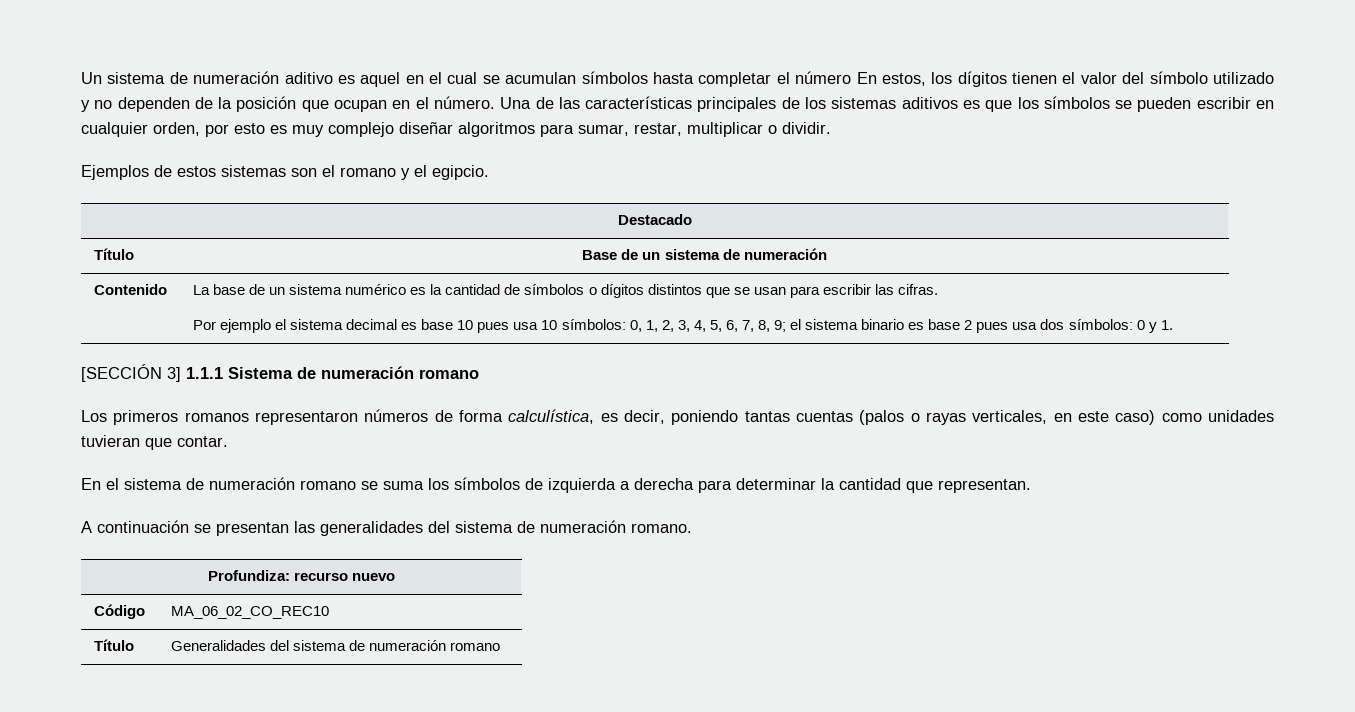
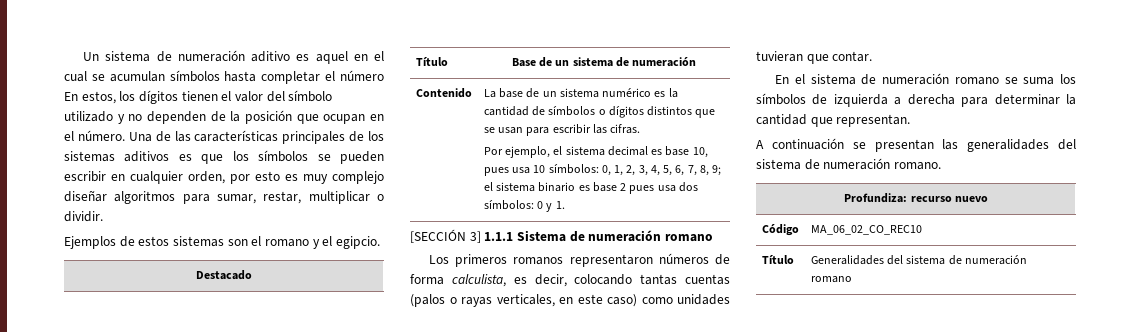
[220,319,272,333] ejemplo -> [505,146,551,158] ejemplo,
[457,320,474,330] 10 -> [692,147,708,158] 10,
[508,409,595,424] calculística, -> [451,274,506,287] calculista,
[671,410,739,425] poniendo -> [574,274,633,285] colocando

